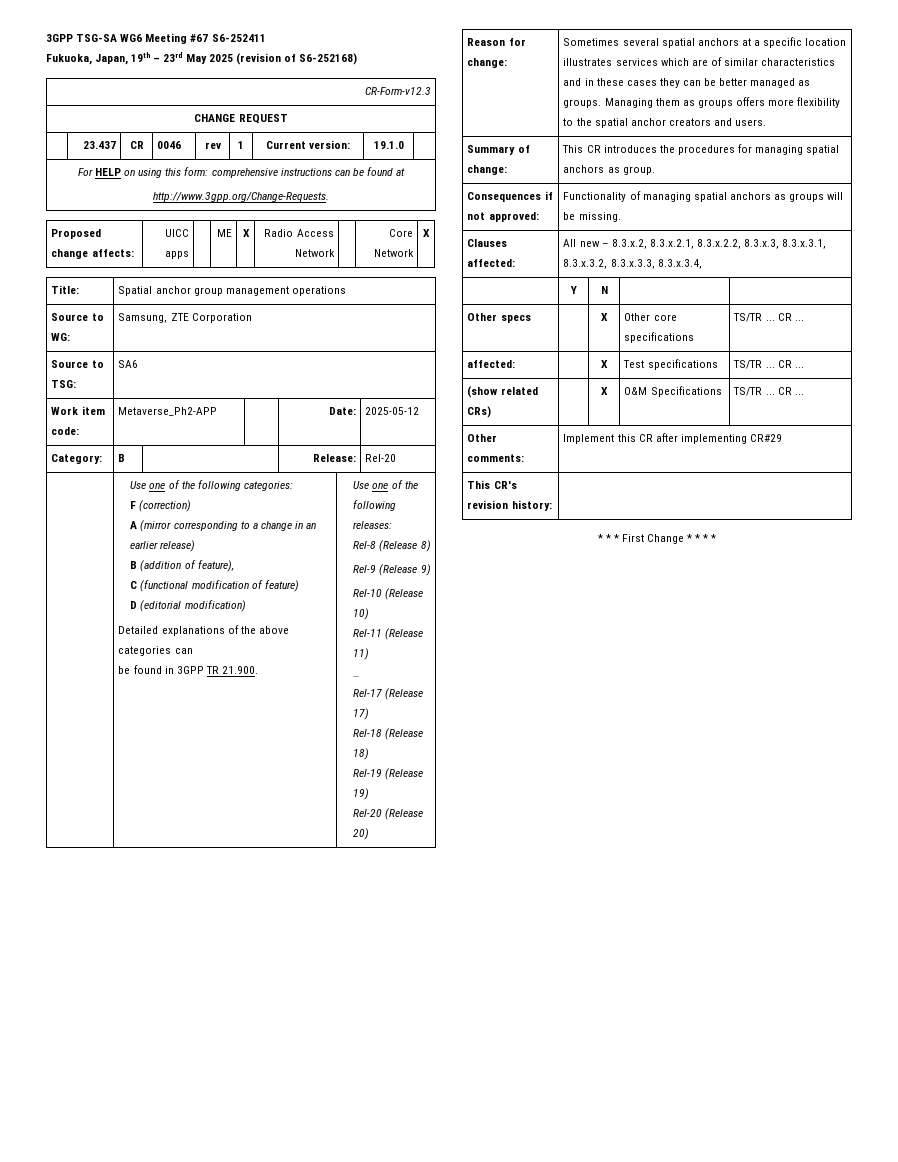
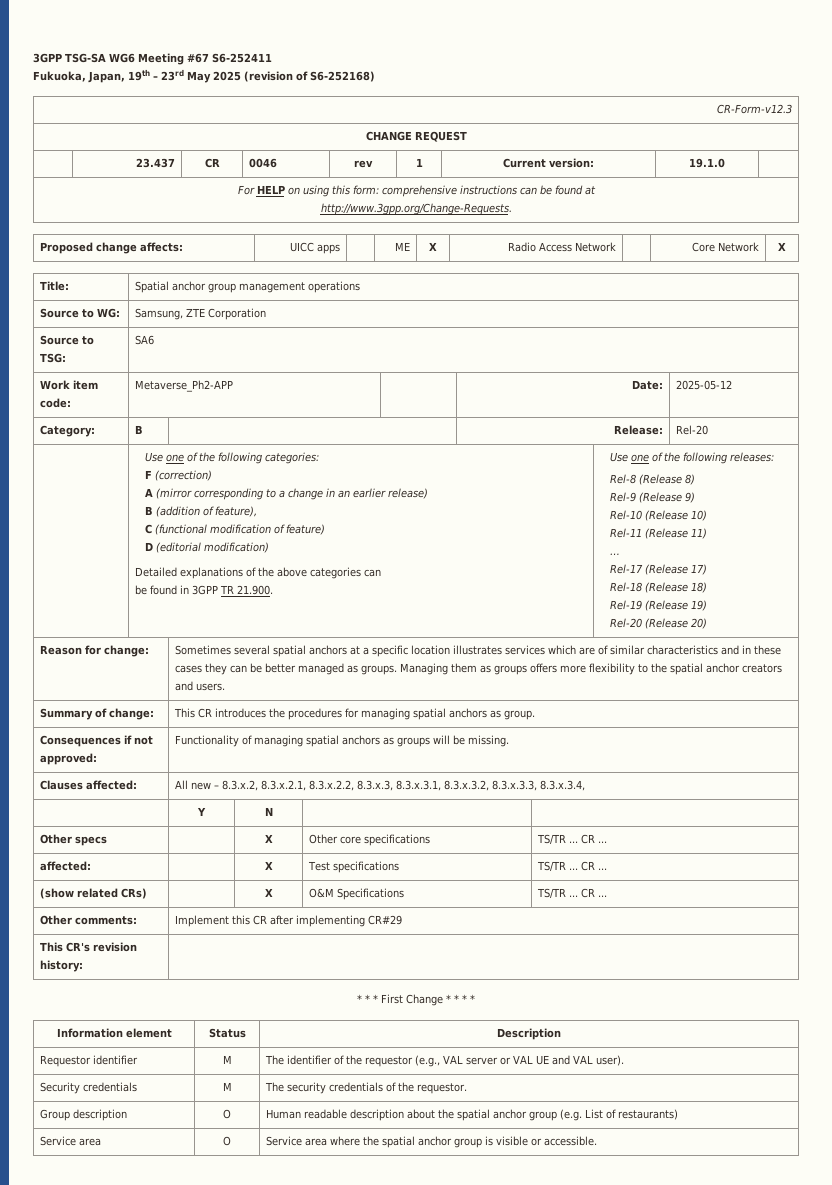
(717, 538) none -> [56,1028,172,1038] [208,1028,246,1038] [497,1028,561,1040] [40,1055,139,1067] [222,1055,232,1064] [265,1055,625,1067] [40,1082,138,1094] [222,1082,232,1091] [265,1082,468,1094] [40,1109,128,1121] [223,1109,231,1119] [266,1109,679,1121] [40,1136,102,1146] [223,1136,231,1146] [266,1136,598,1148] // Information element | Status | Description // Requestor identifier | M | The identifier of the requestor (e.g., VAL server or VAL UE and VAL user). // Security credentials | M | The security credentials of the requestor. // Group description | O | Human readable description about the spatial anchor group (e.g. List of restaurants) // Service area | O | Service area where the spatial anchor group is visible or accessible.

